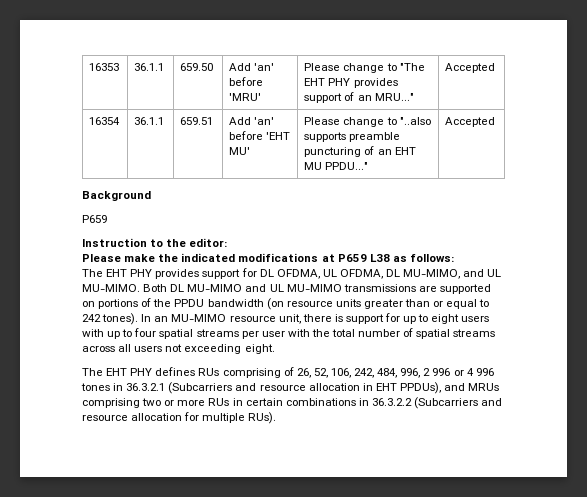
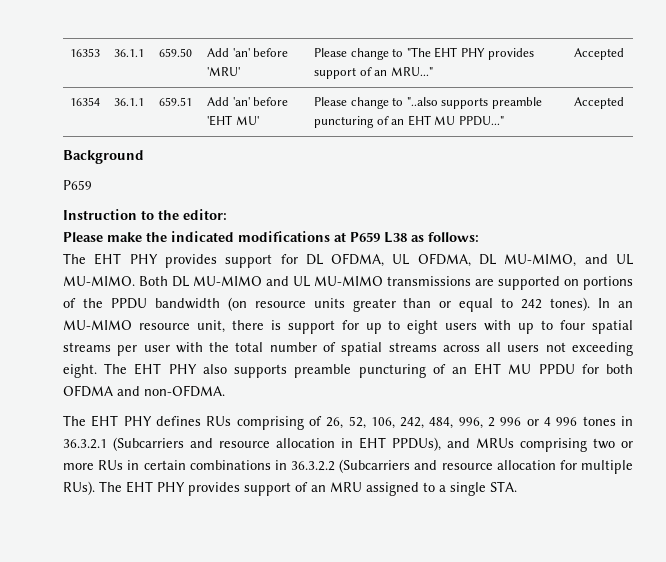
(275, 349) none -> [104,363,633,378] [63,385,225,397] The EHT PHY also supports preamble puncturing of an EHT MU PPDU for both OFDMA and non-OFDMA.
(277, 418) none -> [99,481,517,496] The EHT PHY provides support of an MRU assigned to a single STA.

